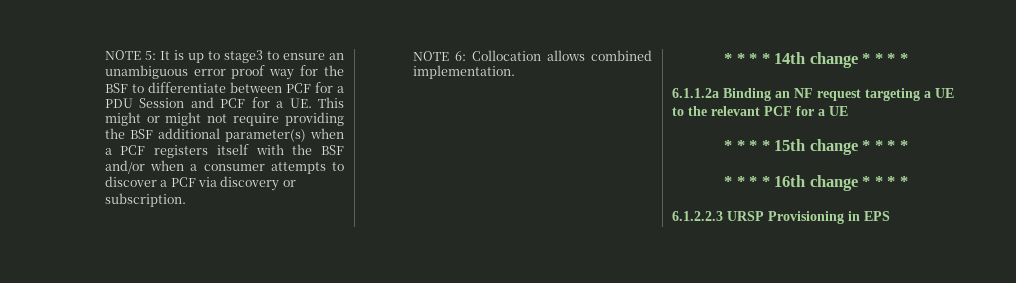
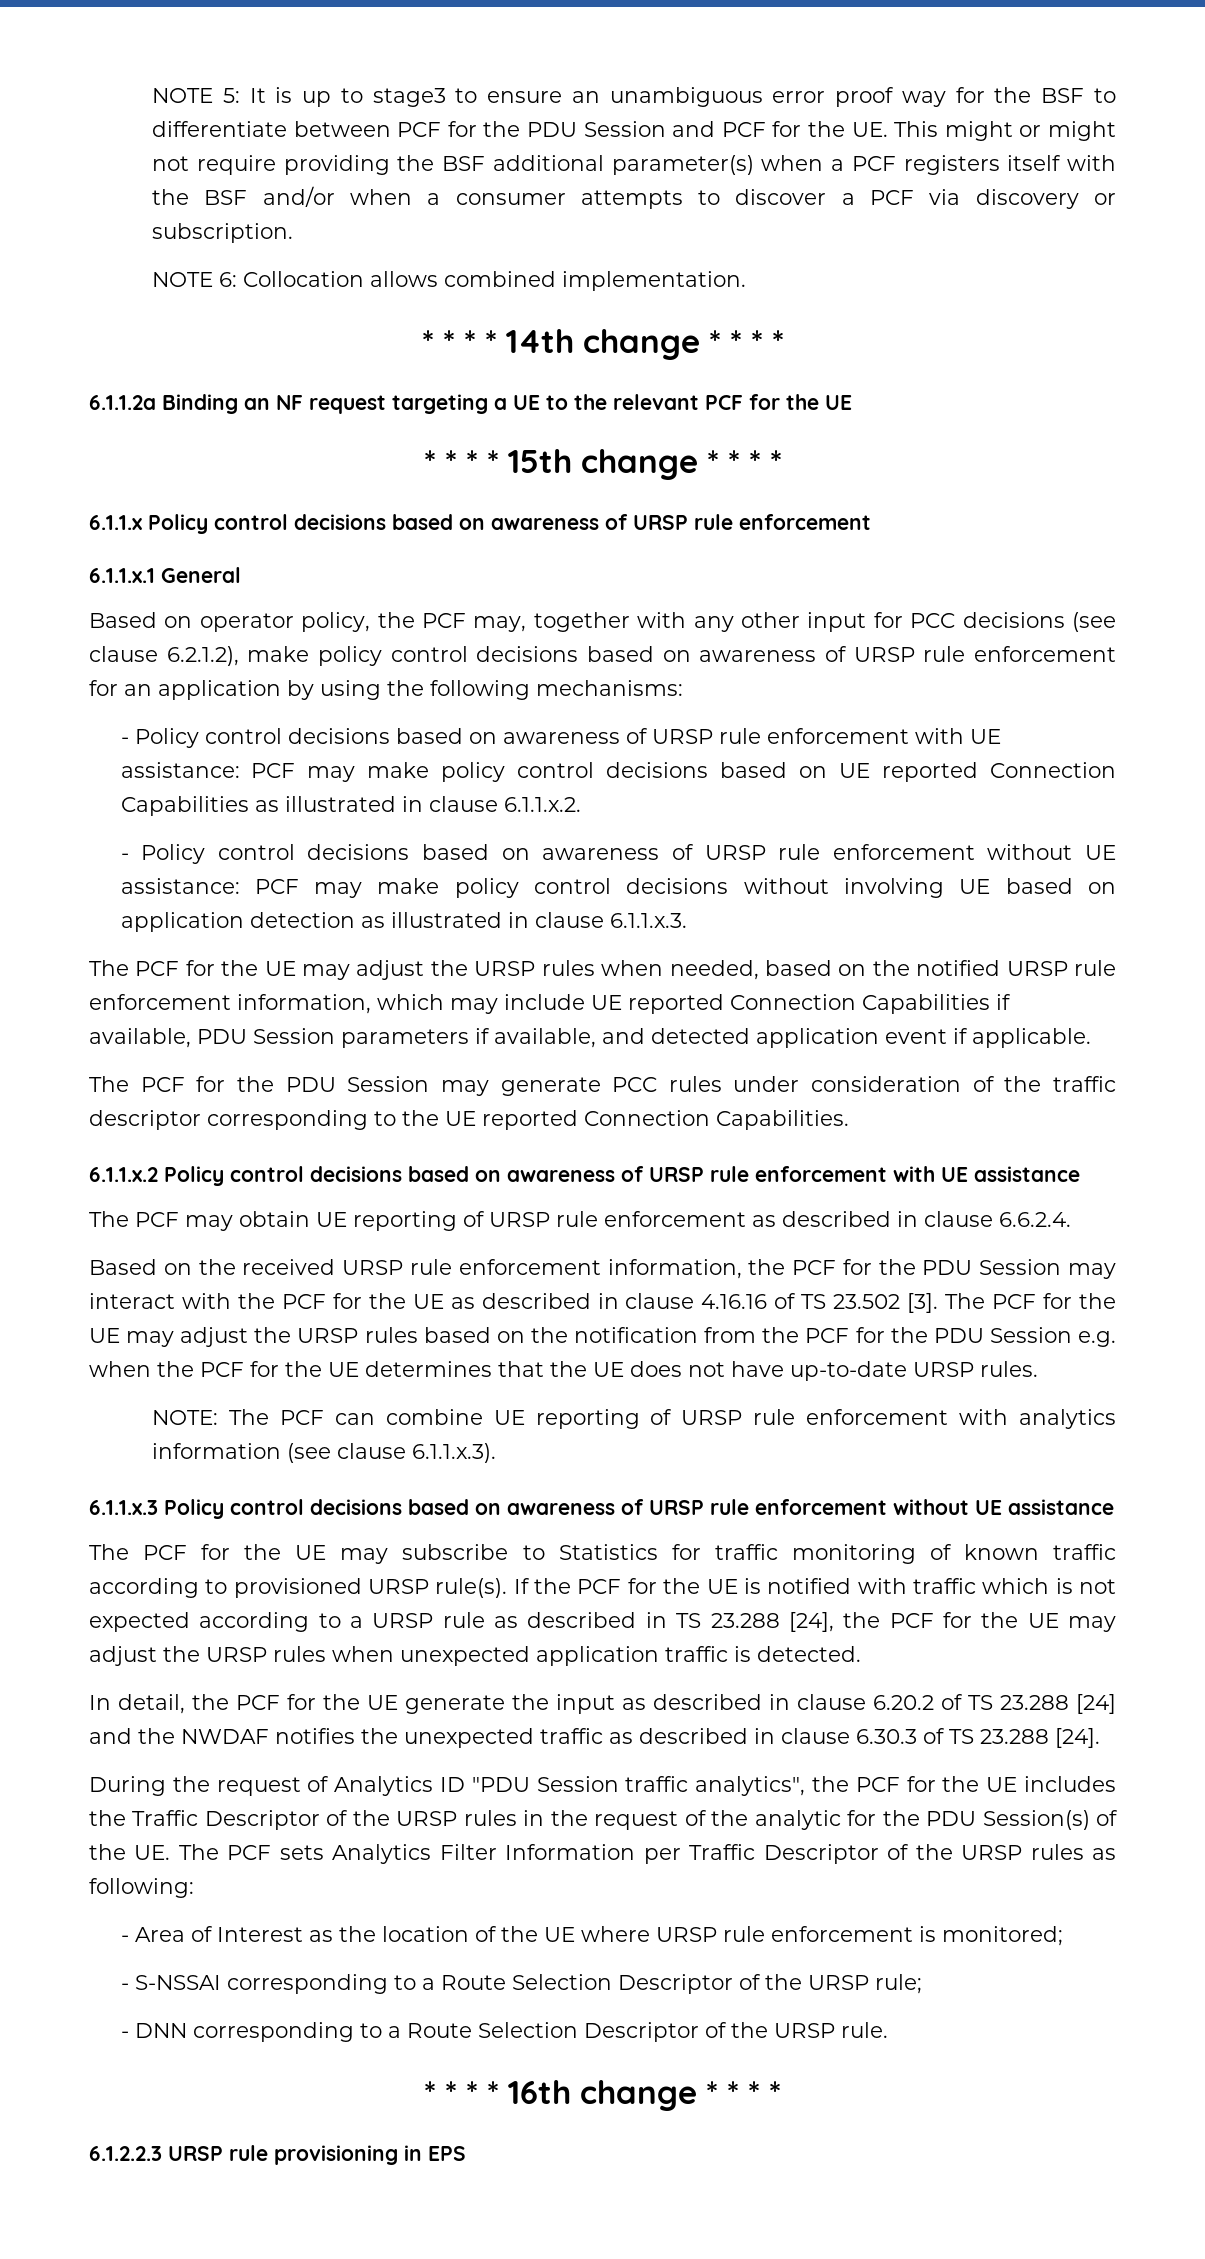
[337,86,344,93] a -> [483,121,521,137] the
[276,101,284,108] a -> [808,121,846,137] the
[818,109,825,116] a -> [786,394,819,410] the
(908, 145) none -> [89,514,871,534] [89,567,241,583] [89,612,1116,632] [89,646,1116,666] [89,680,683,700] [120,728,1001,748] [120,762,1116,782] [120,796,581,816] [120,844,1116,864] [120,878,1116,898] [120,912,687,932] [89,960,1116,980] [89,994,1011,1014] [89,1028,1091,1048] [89,1076,1116,1096] [89,1110,849,1130] [89,1166,1080,1186] [89,1211,1071,1231] [89,1259,1117,1279] [89,1293,1116,1313] [89,1327,1116,1347] [89,1361,1038,1381] [152,1409,1116,1429] [152,1443,497,1463] [89,1499,1114,1519] [89,1544,1116,1564] [89,1578,1117,1598] [89,1612,1117,1632] [89,1646,861,1666] [89,1694,1116,1714] [89,1728,1100,1748] [89,1776,1116,1796] [89,1810,1119,1830] [89,1844,1117,1864] [89,1878,194,1898] [120,1926,1063,1946] [120,1974,922,1994] [120,2022,888,2042] // 6.1.1.x Policy control decisions based on awareness of URSP rule enforcement // 6.1.1.x.1 General // Based on operator policy, the PCF may, together with any other input for PCC decisions (see clause 6.2.1.2), make policy control decisions based on awareness of URSP rule enforcement for an application by using the following mechanisms: // - Policy control decisions based on awareness of URSP rule enforcement with UE assistance: PCF may make policy control decisions based on UE reported Connection Capabilities as illustrated in clause 6.1.1.x.2. // - Policy control decisions based on awareness of URSP rule enforcement without UE assistance: PCF may make policy control decisions without involving UE based on application detection as illustrated in clause 6.1.1.x.3. // The PCF for the UE may adjust the URSP rules when needed, based on the notified URSP rule enforcement information, which may include UE reported Connection Capabilities if available, PDU Session parameters if available, and detected application event if applicable. // The PCF for the PDU Session may generate PCC rules under consideration of the traffic descriptor corresponding to the UE reported Connection Capabilities. // 6.1.1.x.2 Policy control decisions based on awareness of URSP rule enforcement with UE assistance // The PCF may obtain UE reporting of URSP rule enforcement as described in clause 6.6.2.4. // Based on the received URSP rule enforcement information, the PCF for the PDU Session may interact with the PCF for the UE as described in clause 4.16.16 of TS 23.502 [3]. The PCF for the UE may adjust the URSP rules based on the notification from the PCF for the PDU Session e.g. when the PCF for the UE determines that the UE does not have up-to-date URSP rules. // NOTE: The PCF can combine UE reporting of URSP rule enforcement with analytics information (see clause 6.1.1.x.3). // 6.1.1.x.3 Policy control decisions based on awareness of URSP rule enforcement without UE assistance // The PCF for the UE may subscribe to Statistics for traffic monitoring of known traffic according to provisioned URSP rule(s). If the PCF for the UE is notified with traffic which is not expected according to a URSP rule as described in TS 23.288 [24], the PCF for the UE may adjust the URSP rules when unexpected application traffic is detected. // In detail, the PCF for the UE generate the input as described in clause 6.20.2 of TS 23.288 [24] and the NWDAF notifies the unexpected traffic as described in clause 6.30.3 of TS 23.288 [24]. // During the request of Analytics ID "PDU Session traffic analytics", the PCF for the UE includes the Traffic Descriptor of the URSP rules in the request of the analytic for the PDU Session(s) of the UE. The PCF sets Analytics Filter Information per Traffic Descriptor of the URSP rules as following: // - Area of Interest as the location of the UE where URSP rule enforcement is monitored; // - S-NSSAI corresponding to a Route Selection Descriptor of the URSP rule; // - DNN corresponding to a Route Selection Descriptor of the URSP rule.
[768,211,844,224] Provisioning -> [229,2145,398,2165] rule provisioning

